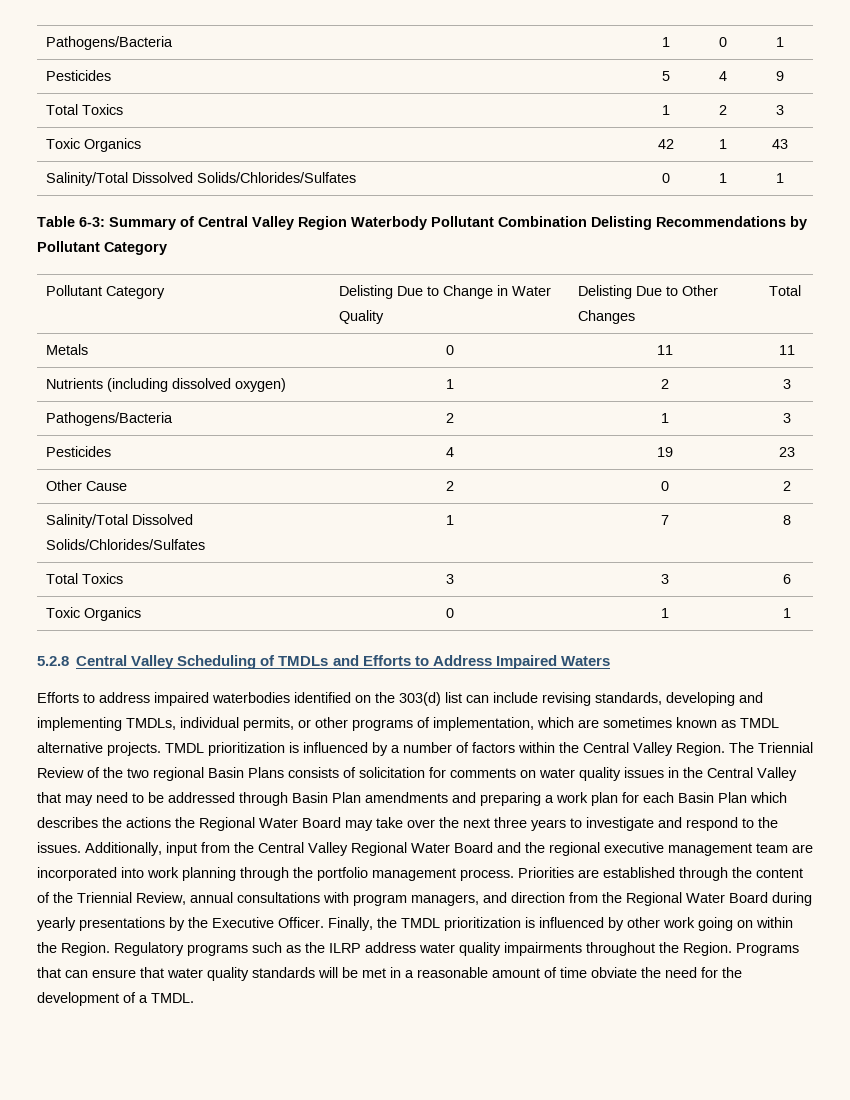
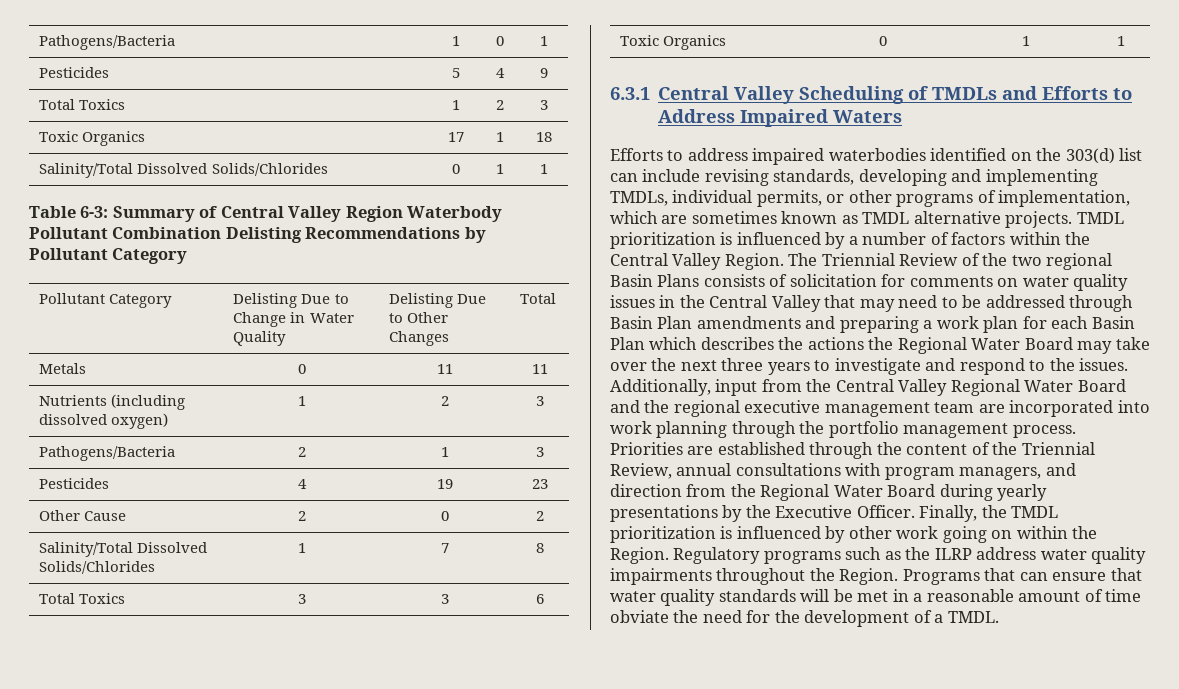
[657,139,674,149] [718,139,727,149] [772,139,788,149] [46,172,357,186] 42 | 1 | 43 // Salinity/Total Dissolved Solids/Chlorides/Sulfates -> [448,132,464,142] [496,132,504,142] [535,132,552,142] [39,163,328,178] 17 | 1 | 18 // Salinity/Total Dissolved Solids/Chlorides
[46,539,206,550] Solids/Chlorides/Sulfates -> [39,561,156,574] Solids/Chlorides
[37,656,69,666] 5.2.8 -> [610,87,650,100] 6.3.1

